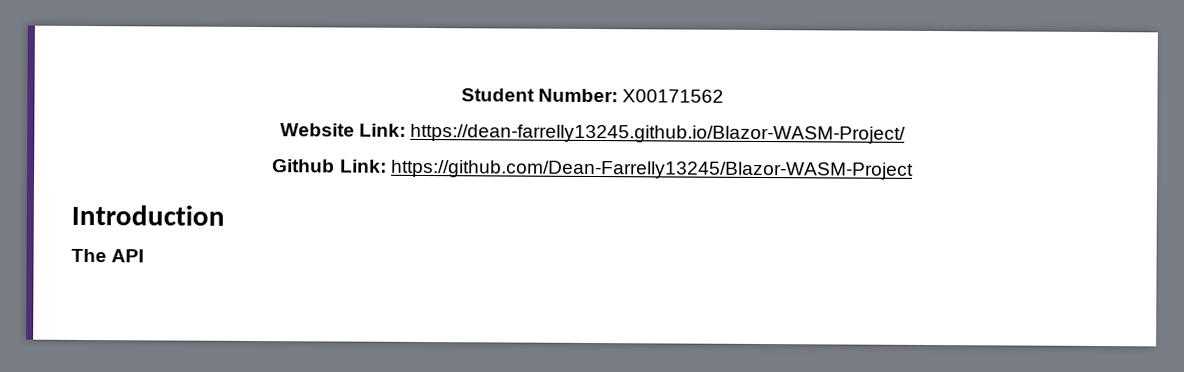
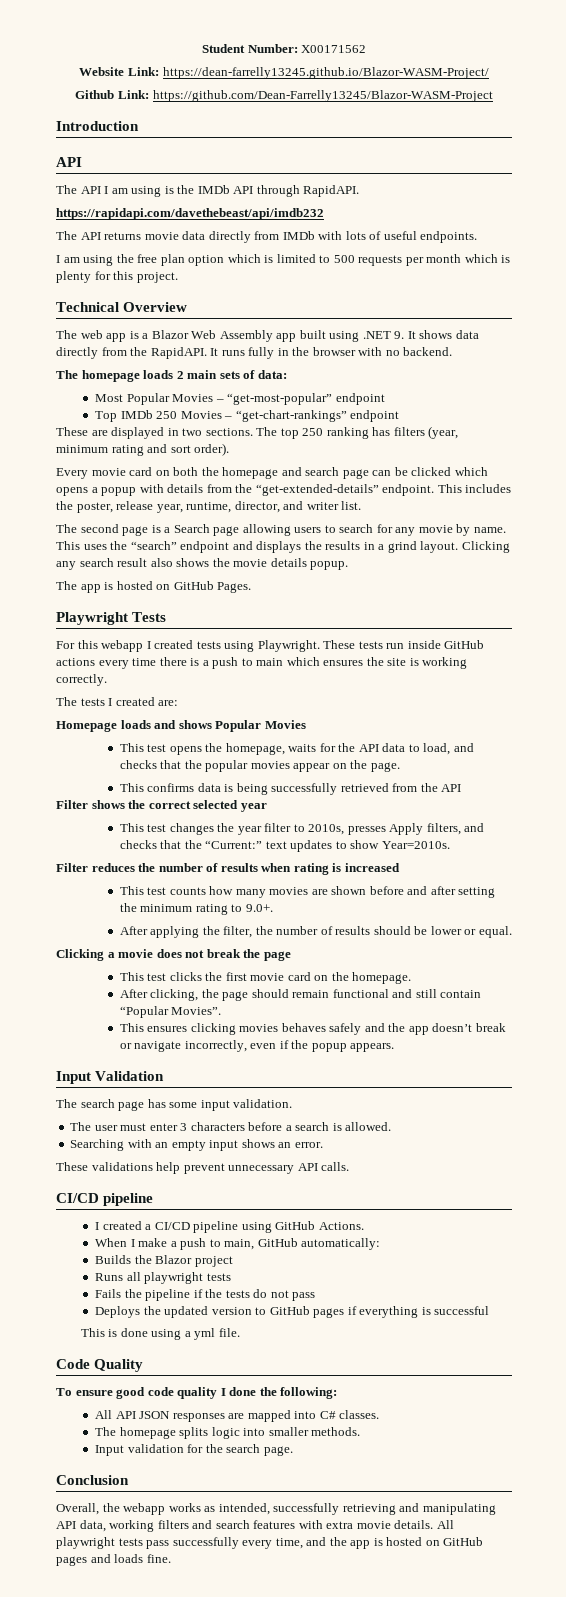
[71,248,145,263] // The API -> [56,157,82,167] [56,185,360,197] [56,208,324,220] [56,231,478,243] [56,254,511,266] [56,271,178,283] [56,302,188,312] [56,330,479,342] [56,347,453,359] [56,370,287,382] [95,393,385,405] [95,410,400,422] [56,426,459,439] [56,443,230,456] [56,467,488,479] [56,484,512,496] [56,501,362,513] [56,524,506,536] [56,541,510,553] [56,558,349,570] [56,581,252,593] [56,612,167,625] [56,640,485,652] [56,657,468,669] [56,674,107,686] [56,697,179,706] [56,720,306,732] [119,743,474,755] [119,760,400,772] [119,783,462,795] [56,800,267,812] [119,823,485,835] [119,840,450,852] [56,863,400,875] [119,886,496,898] [119,903,273,915] [119,926,512,938] [56,949,291,961] [119,972,412,984] [119,989,482,1001] [119,1006,222,1018] [119,1023,506,1035] [119,1040,395,1052] [56,1071,165,1084] [56,1099,293,1111] [70,1122,392,1131] [70,1139,323,1151] [56,1162,350,1174] [56,1193,154,1206] [95,1221,364,1233] [95,1238,381,1250] [95,1255,233,1267] [95,1272,231,1284] [95,1289,316,1301] [95,1306,490,1318] [80,1328,240,1340] [56,1359,144,1372] [56,1387,338,1399] [95,1410,380,1422] [95,1427,361,1439] [95,1444,293,1456] [56,1475,129,1485] [56,1503,496,1515] [56,1520,454,1532] [56,1537,484,1549] [56,1554,171,1566] // API // The API I am using is the IMDb API through RapidAPI. // https://rapidapi.com/davethebeast/api/imdb232 // The API returns movie data directly from IMDb with lots of useful endpoints. // I am using the free plan option which is limited to 500 requests per month which is plenty for this project. // Technical Overview // The web app is a Blazor Web Assembly app built using .NET 9. It shows data directly from the RapidAPI. It runs fully in the browser with no backend. // The homepage loads 2 main sets of data: // Most Popular Movies – “get-most-popular” endpoint // Top IMDb 250 Movies – “get-chart-rankings” endpoint // These are displayed in two sections. The top 250 ranking has filters (year, minimum rating and sort order). // Every movie card on both the homepage and search page can be clicked which opens a popup with details from the “get-extended-details” endpoint. This includes the poster, release year, runtime, director, and writer list. // The second page is a Search page allowing users to search for any movie by name. This uses the “search” endpoint and displays the results in a grind layout. Clicking any search result also shows the movie details popup. // The app is hosted on GitHub Pages. // Playwright Tests // For this webapp I created tests using Playwright. These tests run inside GitHub actions every time there is a push to main which ensures the site is working correctly. // The tests I created are: // Homepage loads and shows Popular Movies // This test opens the homepage, waits for the API data to load, and checks that the popular movies appear on the page. // This confirms data is being successfully retrieved from the API // Filter shows the correct selected year // This test changes the year filter to 2010s, presses Apply filters, and checks that the “Current:” text updates to show Year=2010s. // Filter reduces the number of results when rating is increased // This test counts how many movies are shown before and after setting the minimum rating to 9.0+. // After applying the filter, the number of results should be lower or equal. // Clicking a movie does not break the page // This test clicks the first movie card on the homepage. // After clicking, the page should remain functional and still contain “Popular Movies”. // This ensures clicking movies behaves safely and the app doesn’t break or navigate incorrectly, even if the popup appears. // Input Validation // The search page has some input validation. // The user must enter 3 characters before a search is allowed. // Searching with an empty input shows an error. // These validations help prevent unnecessary API calls. // CI/CD pipeline // I created a CI/CD pipeline using GitHub Actions. // When I make a push to main, GitHub automatically: // Builds the Blazor project // Runs all playwright tests // Fails the pipeline if the tests do not pass // Deploys the updated version to GitHub pages if everything is successful // This is done using a yml file. // Code Quality // To ensure good code quality I done the following: // All API JSON responses are mapped into C# classes. // The homepage splits logic into smaller methods. // Input validation for the search page. // Conclusion // Overall, the webapp works as intended, successfully retrieving and manipulating API data, working filters and search features with extra movie details. All playwright tests pass successfully every time, and the app is hosted on GitHub pages and loads fine.

